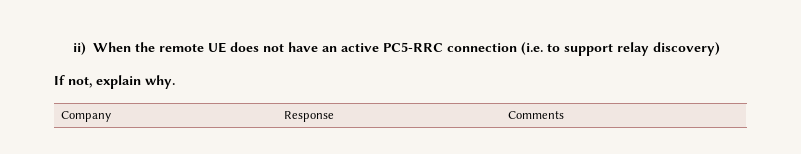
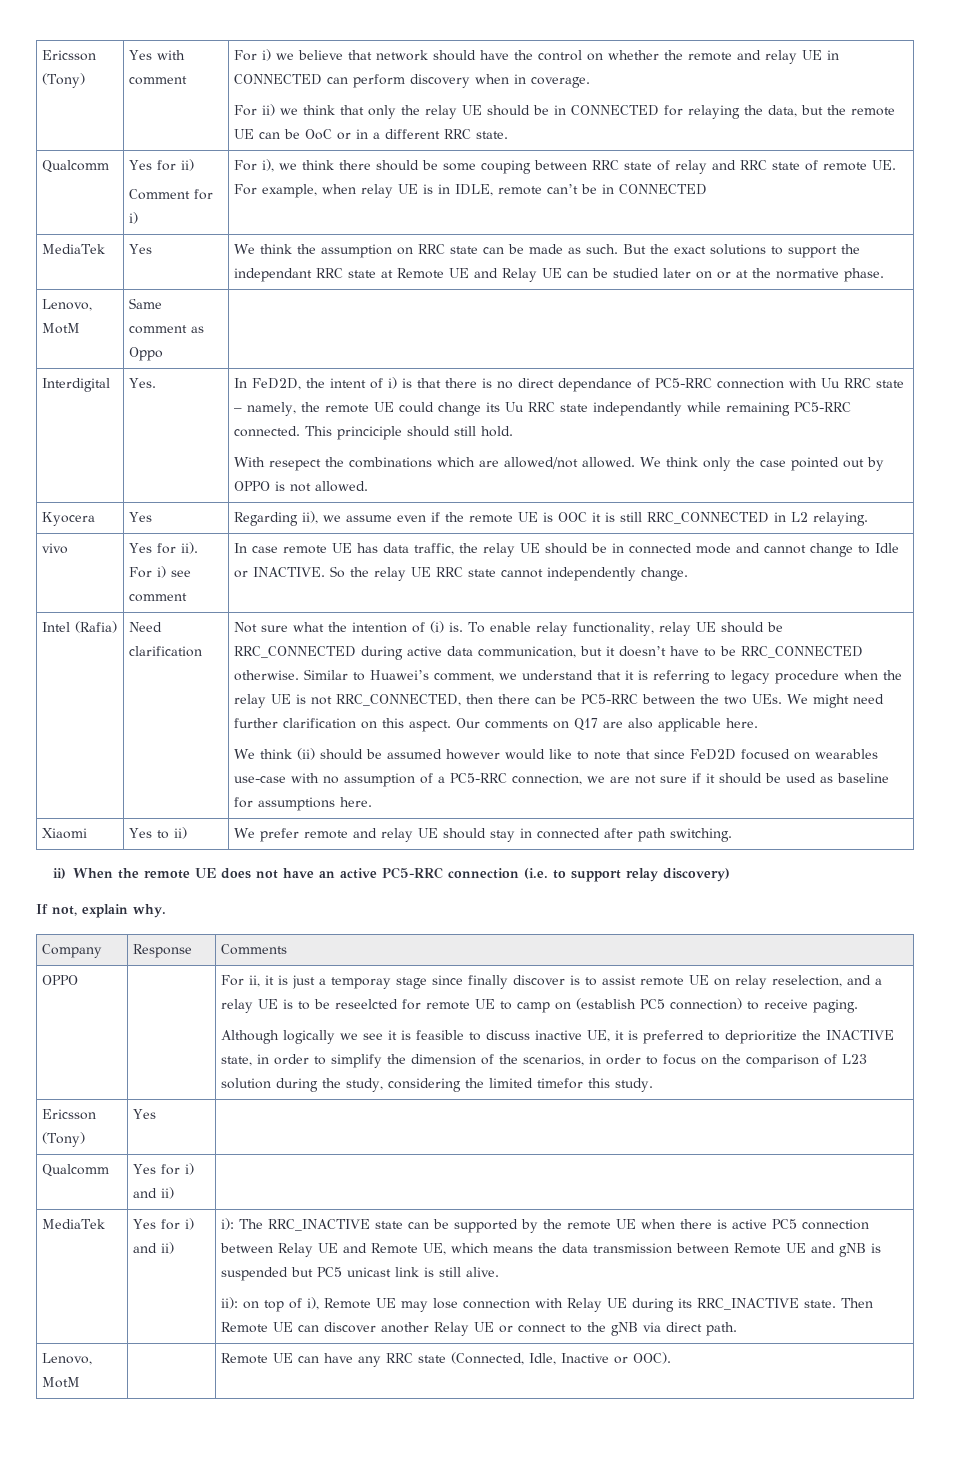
(73, 48) none -> [42,50,97,61] [42,73,86,88] [129,50,186,60] [129,76,188,85] [234,49,840,64] [234,74,591,88] [234,104,896,119] [234,129,509,140] [42,160,110,173] [129,159,195,171] [129,189,214,200] [129,212,139,224] [234,159,897,174] [234,184,708,198] [42,244,106,254] [129,244,153,254] [234,244,861,258] [234,268,885,282] [42,299,93,311] [42,323,81,334] [129,298,163,309] [129,325,205,334] [129,347,164,361] [42,378,111,392] [129,378,157,388] [234,377,905,392] [234,402,852,416] [234,426,514,440] [234,457,885,471] [234,481,369,492] [42,512,96,526] [129,512,153,522] [234,511,869,526] [42,543,69,554] [129,542,199,554] [129,566,192,578] [129,593,188,602] [234,543,900,557] [234,566,689,581] [42,621,118,633] [129,622,163,632] [129,646,203,657] [234,621,784,636] [234,646,864,660] [234,669,903,684] [234,694,885,708] [234,718,759,732] [234,748,879,760] [234,773,890,787] [234,797,373,811] [42,828,88,839] [129,827,188,839] [234,828,733,842] Ericsson (Tony) | Yes with comment | For i) we believe that network should have the control on whether the remote and relay UE in CONNECTED can perform discovery when in coverage. // For ii) we think that only the relay UE should be in CONNECTED for relaying the data, but the remote UE can be OoC or in a different RRC state. // Qualcomm | Yes for ii) // Comment for i) | For i), we think there should be some couping between RRC state of relay and RRC state of remote UE. For example, when relay UE is in IDLE, remote can’t be in CONNECTED // MediaTek | Yes | We think the assumption on RRC state can be made as such. But the exact solutions to support the independant RRC state at Remote UE and Relay UE can be studied later on or at the normative phase. // Lenovo, MotM | Same comment as Oppo | // Interdigital | Yes. | In FeD2D, the intent of i) is that there is no direct dependance of PC5-RRC connection with Uu RRC state – namely, the remote UE could change its Uu RRC state independantly while remaining PC5-RRC connected. This princiciple should still hold. // With resepect the combinations which are allowed/not allowed. We think only the case pointed out by OPPO is not allowed. // Kyocera | Yes | Regarding ii), we assume even if the remote UE is OOC it is still RRC_CONNECTED in L2 relaying. // vivo | Yes for ii). For i) see comment | In case remote UE has data traffic, the relay UE should be in connected mode and cannot change to Idle or INACTIVE. So the relay UE RRC state cannot independently change. // Intel (Rafia) | Need clarification | Not sure what the intention of (i) is. To enable relay functionality, relay UE should be RRC_CONNECTED during active data communication, but it doesn’t have to be RRC_CONNECTED otherwise. Similar to Huawei’s comment, we understand that it is referring to legacy procedure when the relay UE is not RRC_CONNECTED, then there can be PC5-RRC between the two UEs. We might need further clarification on this aspect. Our comments on Q17 are also applicable here. // We think (ii) should be assumed however would like to note that since FeD2D focused on wearables use-case with no assumption of a PC5-RRC connection, we are not sure if it should be used as baseline for assumptions here. // Xiaomi | Yes to ii) | We prefer remote and relay UE should stay in connected after path switching. //
(565, 115) none -> [42,975,79,985] [221,975,883,989] [221,998,859,1013] [221,1030,895,1044] [221,1054,868,1068] [221,1078,654,1092] [42,1109,97,1120] [42,1132,86,1147] [133,1109,157,1119] [42,1164,110,1177] [133,1163,195,1175] [133,1187,175,1199] [42,1219,106,1229] [133,1218,195,1230] [133,1242,175,1254] [221,1218,870,1233] [220,1243,882,1257] [221,1267,500,1281] [221,1297,874,1312] [221,1322,738,1336] [42,1353,93,1365] [42,1377,81,1388] [221,1352,672,1367] // OPPO | | For ii, it is just a temporay stage since finally discover is to assist remote UE on relay reselection, and a relay UE is to be reseelcted for remote UE to camp on (establish PC5 connection) to receive paging. // Although logically we see it is feasible to discuss inactive UE, it is preferred to deprioritize the INACTIVE state, in order to simplify the dimension of the scenarios, in order to focus on the comparison of L23 solution during the study, considering the limited timefor this study. // Ericsson (Tony) | Yes | // Qualcomm | Yes for i) and ii) | // MediaTek | Yes for i) and ii) | i): The RRC_INACTIVE state can be supported by the remote UE when there is active PC5 connection between Relay UE and Remote UE, which means the data transmission between Remote UE and gNB is suspended but PC5 unicast link is still alive. // ii): on top of i), Remote UE may lose connection with Relay UE during its RRC_INACTIVE state. Then Remote UE can discover another Relay UE or connect to the gNB via direct path. // Lenovo, MotM | | Remote UE can have any RRC state (Connected, Idle, Inactive or OOC).

